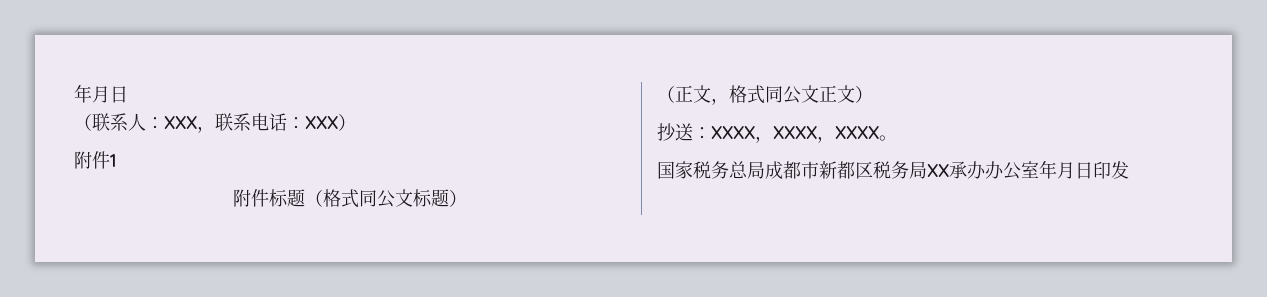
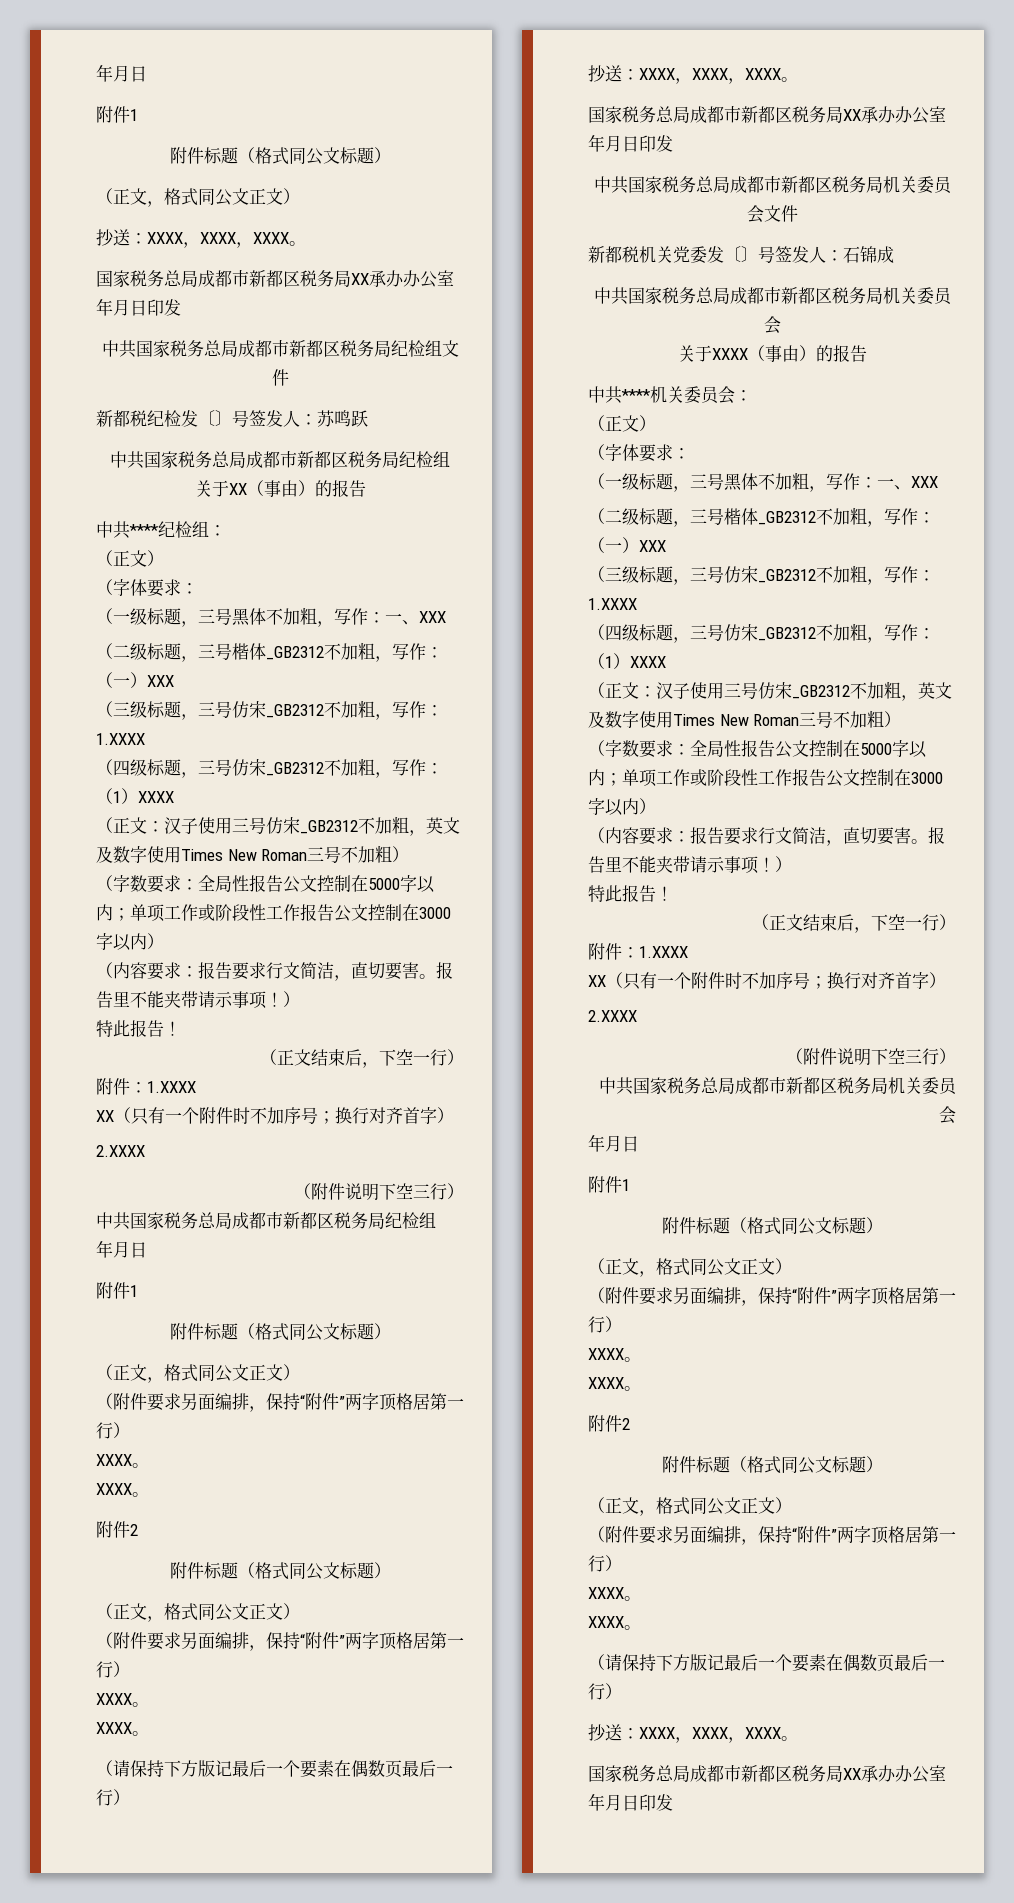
[74,84,128,103] [74,113,356,133] 年月日 // （联系人：XXX，联系电话：XXX） -> [96,64,147,82] 年月日
(1129, 170) none -> [101,340,459,358] [271,369,289,386] [96,410,368,427] [110,451,450,469] [194,480,366,497] [96,521,226,539] [96,550,164,567] [96,579,198,597] [96,607,446,627] [96,642,443,662] [96,672,174,688] [96,700,443,720] [96,733,145,745] [96,758,443,778] [96,788,174,804] [96,816,460,836] [96,845,410,863] [96,875,435,893] [96,904,451,922] [96,933,164,951] [96,962,453,981] [96,991,300,1009] [96,1020,181,1038] [260,1049,464,1068] [96,1078,196,1095] [96,1107,454,1125] [96,1145,145,1157] [294,1183,464,1201] [96,1212,436,1230] [96,1240,147,1258] [96,1282,138,1299] [169,1323,391,1341] [96,1364,300,1383] [96,1393,464,1412] [96,1422,130,1439] [96,1454,149,1468] [96,1483,149,1497] [96,1521,138,1538] [169,1562,391,1580] [96,1603,300,1622] [96,1632,464,1651] [96,1661,130,1678] [96,1693,149,1707] [96,1722,149,1736] [96,1760,453,1778] [96,1789,130,1806] [588,65,798,84] [588,106,946,124] [588,134,673,152] [593,176,953,194] [746,205,798,223] [588,246,894,264] [593,287,953,305] [763,316,781,334] [677,345,867,362] [588,386,752,404] [588,415,656,432] [588,444,690,462] [588,472,938,492] [588,507,935,527] [588,537,666,553] [588,565,935,585] [588,598,637,610] [588,623,935,643] [588,653,666,669] [588,681,952,701] [588,710,902,728] [588,740,927,758] [588,769,943,787] [588,798,656,816] [588,827,945,846] [588,856,792,874] [588,885,673,903] [752,914,956,933] [588,943,688,960] [588,972,946,990] [588,1010,637,1022] [786,1048,956,1066] [599,1077,958,1095] [939,1106,956,1124] [588,1134,639,1152] [588,1176,630,1193] [661,1217,883,1235] [588,1258,792,1277] [588,1287,956,1306] [588,1316,622,1333] [588,1348,641,1362] [588,1377,641,1391] [588,1415,630,1432] [661,1456,883,1474] [588,1497,792,1516] [588,1526,956,1545] [588,1555,622,1572] [588,1587,641,1601] [588,1616,641,1630] [588,1654,945,1672] [588,1683,622,1700] [588,1724,798,1743] [588,1765,946,1783] [588,1793,673,1811] // 中共国家税务总局成都市新都区税务局纪检组文件 // 新都税纪检发〔〕号签发人：苏鸣跃 // 中共国家税务总局成都市新都区税务局纪检组 // 关于XX（事由）的报告 // 中共****纪检组： // （正文） // （字体要求： // （一级标题，三号黑体不加粗，写作：一、XXX // （二级标题，三号楷体_GB2312不加粗，写作：（一）XXX // （三级标题，三号仿宋_GB2312不加粗，写作：1.XXXX // （四级标题，三号仿宋_GB2312不加粗，写作：（1）XXXX // （正文：汉子使用三号仿宋_GB2312不加粗，英文及数字使用Times New Roman三号不加粗） // （字数要求：全局性报告公文控制在5000字以内；单项工作或阶段性工作报告公文控制在3000字以内） // （内容要求：报告要求行文简洁，直切要害。报告里不能夹带请示事项！） // 特此报告！ // （正文结束后，下空一行） // 附件：1.XXXX // XX（只有一个附件时不加序号；换行对齐首字） // 2.XXXX // （附件说明下空三行） // 中共国家税务总局成都市新都区税务局纪检组 // 年月日 // 附件1 // 附件标题（格式同公文标题） // （正文，格式同公文正文） // （附件要求另面编排，保持“附件”两字顶格居第一行） // XXXX。 // XXXX。 // 附件2 // 附件标题（格式同公文标题） // （正文，格式同公文正文） // （附件要求另面编排，保持“附件”两字顶格居第一行） // XXXX。 // XXXX。 // （请保持下方版记最后一个要素在偶数页最后一行） // 抄送：XXXX，XXXX，XXXX。 // 国家税务总局成都市新都区税务局XX承办办公室年月日印发 // 中共国家税务总局成都市新都区税务局机关委员会文件 // 新都税机关党委发〔〕号签发人：石锦成 // 中共国家税务总局成都市新都区税务局机关委员会 // 关于XXXX（事由）的报告 // 中共****机关委员会： // （正文） // （字体要求： // （一级标题，三号黑体不加粗，写作：一、XXX // （二级标题，三号楷体_GB2312不加粗，写作：（一）XXX // （三级标题，三号仿宋_GB2312不加粗，写作：1.XXXX // （四级标题，三号仿宋_GB2312不加粗，写作：（1）XXXX // （正文：汉子使用三号仿宋_GB2312不加粗，英文及数字使用Times New Roman三号不加粗） // （字数要求：全局性报告公文控制在5000字以内；单项工作或阶段性工作报告公文控制在3000字以内） // （内容要求：报告要求行文简洁，直切要害。报告里不能夹带请示事项！） // 特此报告！ // （正文结束后，下空一行） // 附件：1.XXXX // XX（只有一个附件时不加序号；换行对齐首字） // 2.XXXX // （附件说明下空三行） // 中共国家税务总局成都市新都区税务局机关委员会 // 年月日 // 附件1 // 附件标题（格式同公文标题） // （正文，格式同公文正文） // （附件要求另面编排，保持“附件”两字顶格居第一行） // XXXX。 // XXXX。 // 附件2 // 附件标题（格式同公文标题） // （正文，格式同公文正文） // （附件要求另面编排，保持“附件”两字顶格居第一行） // XXXX。 // XXXX。 // （请保持下方版记最后一个要素在偶数页最后一行） // 抄送：XXXX，XXXX，XXXX。 // 国家税务总局成都市新都区税务局XX承办办公室年月日印发

